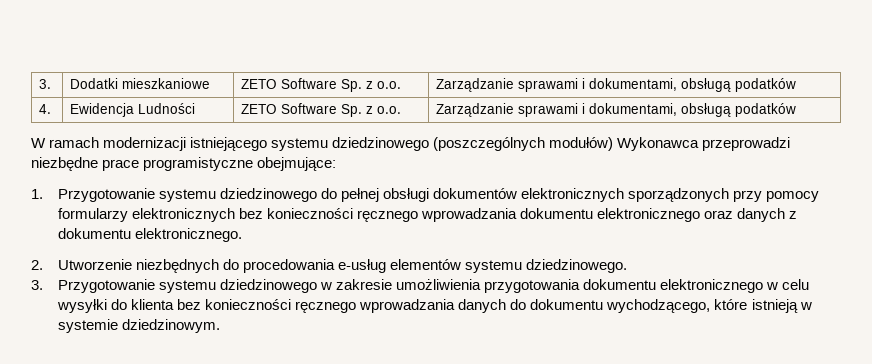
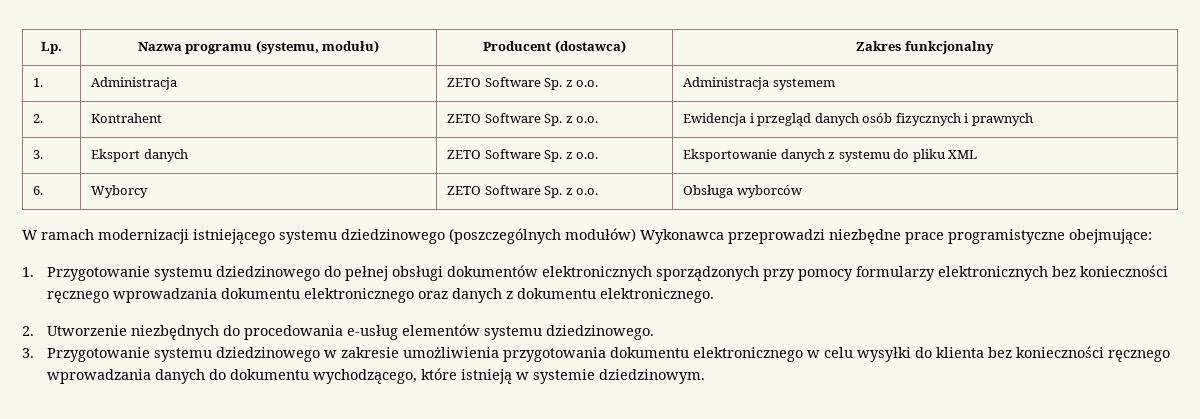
[39,79,52,89] [70,78,211,89] [241,78,402,92] [436,78,797,92] [39,104,52,114] [70,103,196,117] [241,103,402,117] [436,103,797,117] 3. | Dodatki mieszkaniowe | ZETO Software Sp. z o.o. | Zarządzanie sprawami i dokumentami, obsługą podatków // 4. | Ewidencja Ludności | ZETO Software Sp. z o.o. | Zarządzanie sprawami i dokumentami, obsługą podatków -> [41,42,62,54] [137,40,380,54] [483,40,626,53] [856,41,994,54] [33,78,44,87] [91,77,178,90] [447,77,599,90] [683,77,835,90] [33,114,44,123] [91,113,163,123] [447,113,599,126] [683,113,1033,126] [33,150,44,159] [91,149,188,162] [447,149,599,162] [683,149,978,162] [33,186,44,195] [91,185,149,198] [447,185,599,198] [683,185,803,198] Lp. | Nazwa programu (systemu, modułu) | Producent (dostawca) | Zakres funkcjonalny // 1. | Administracja | ZETO Software Sp. z o.o. | Administracja systemem // 2. | Kontrahent | ZETO Software Sp. z o.o. | Ewidencja i przegląd danych osób fizycznych i prawnych // 3. | Eksport danych | ZETO Software Sp. z o.o. | Eksportowanie danych z systemu do pliku XML // 6. | Wyborcy | ZETO Software Sp. z o.o. | Obsługa wyborców

